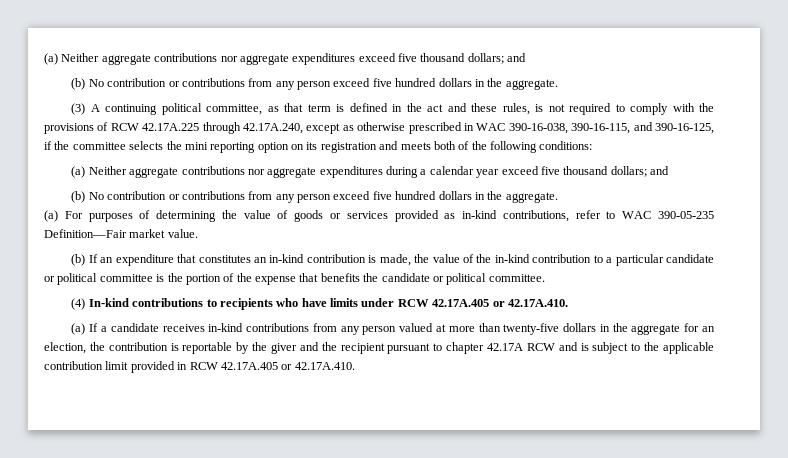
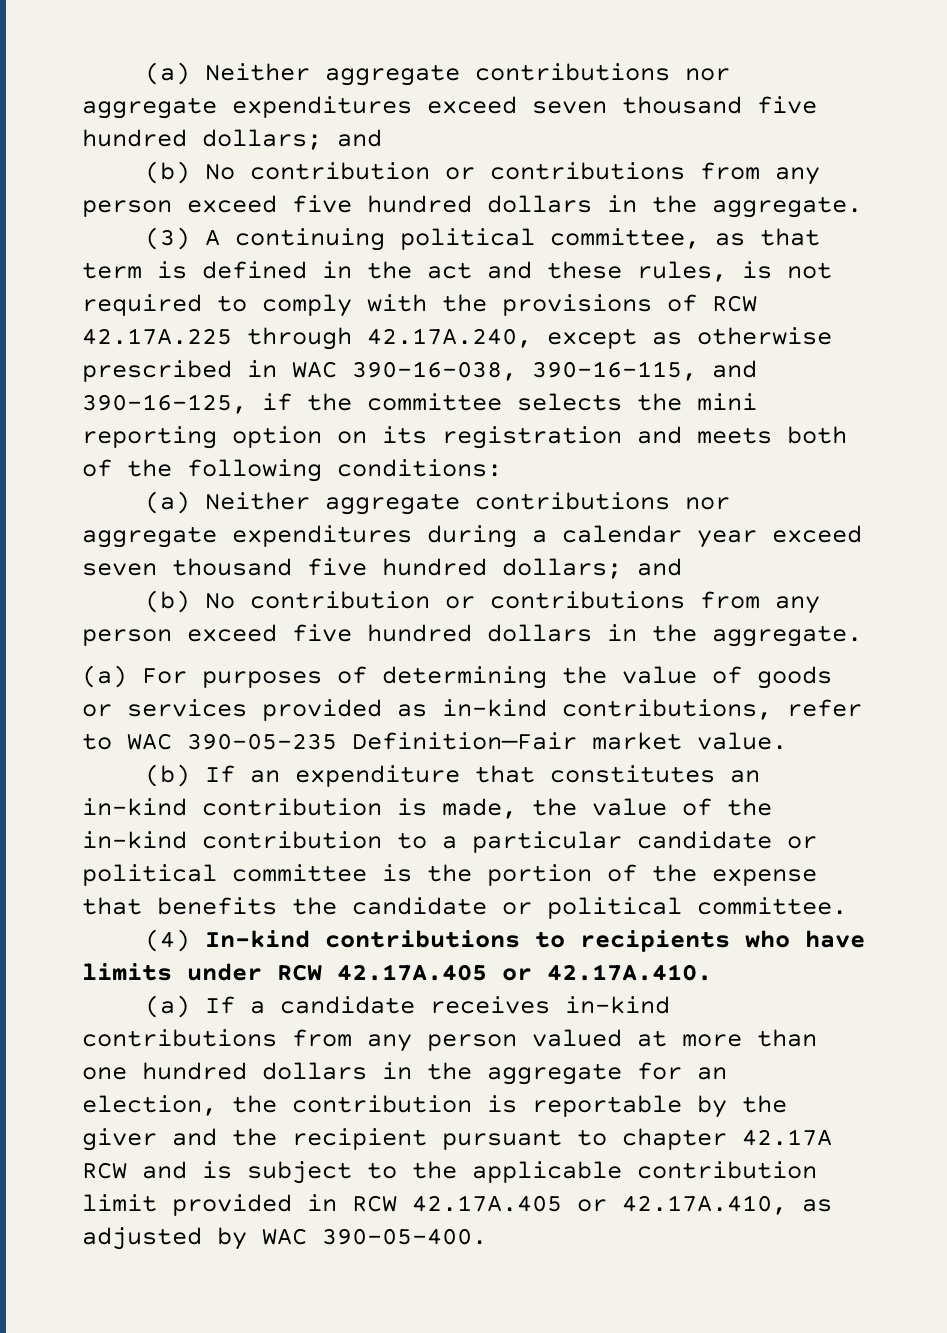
[398,53,466,62] five thousand -> [532,96,817,114] [82,129,187,147] seven thousand five hundred
[540,166,609,175] five thousand -> [82,558,487,576] seven thousand five hundred
[503,323,560,335] twenty-five -> [82,1062,247,1080] one hundred
[294,362,355,370] 42.17A.410. -> [622,1195,832,1215] [82,1227,487,1250] 42.17A.410, as adjusted by WAC 390-05-400.

